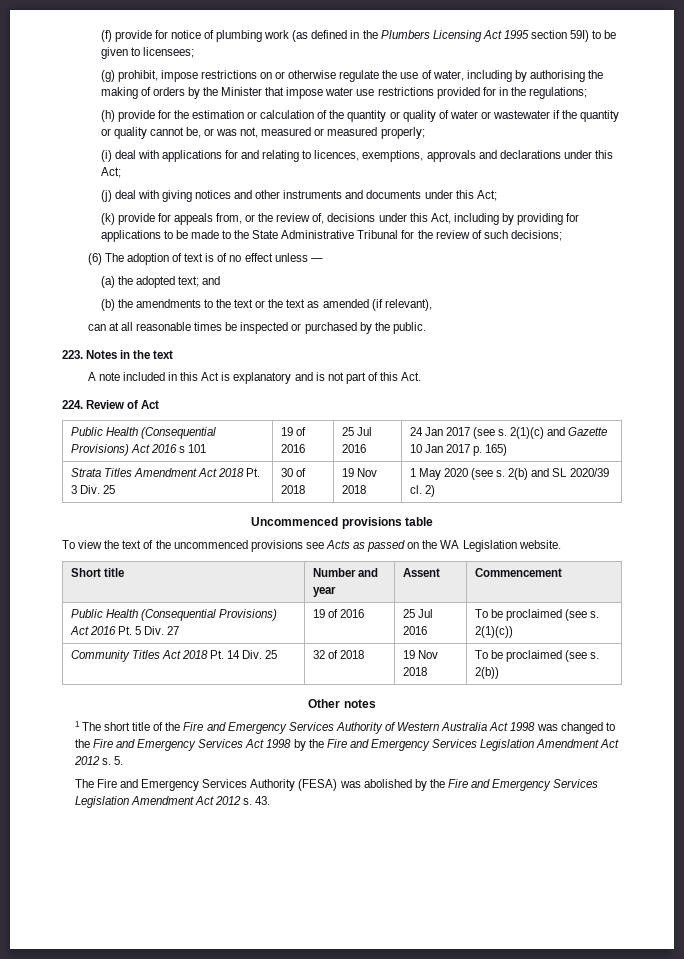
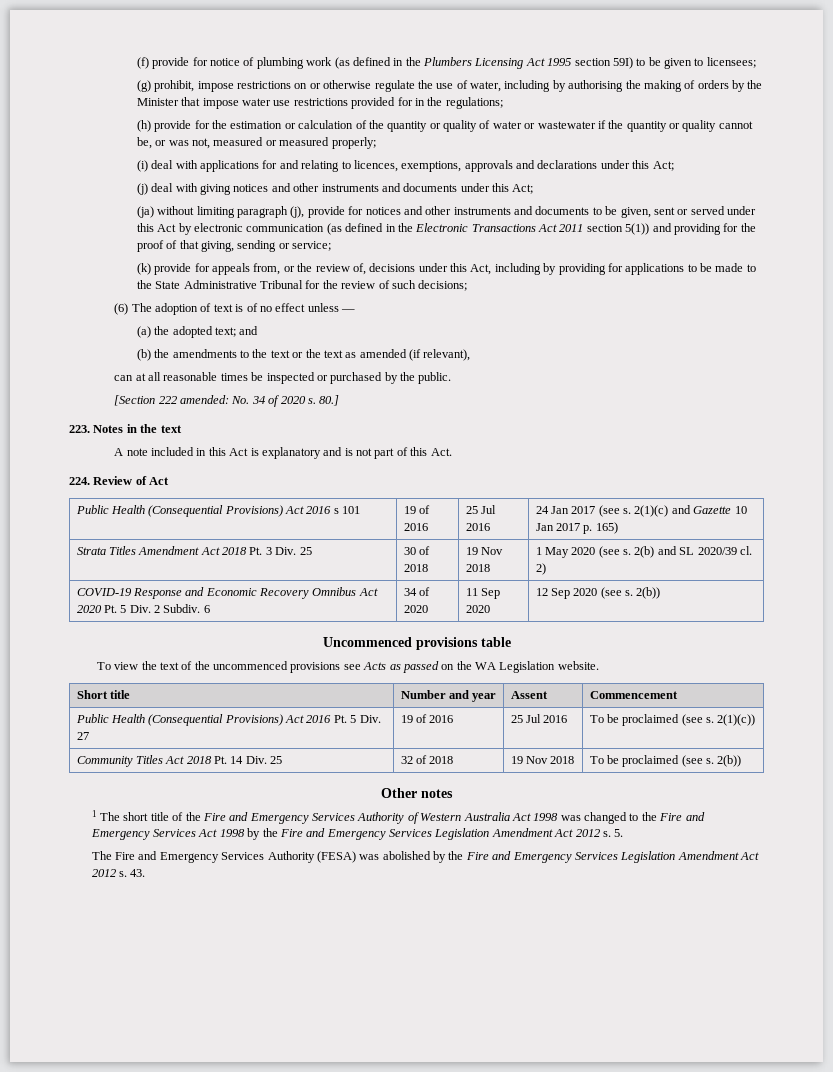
(497, 195) none -> [136,206,757,218] [136,223,756,235] [136,240,332,252] // (ja) without limiting paragraph (j), provide for notices and other instruments and documents to be given, sent or served under this Act by electronic communication (as defined in the Electronic Transactions Act 2011 section 5(1)) and providing for the proof of that giving, sending or service;
(426, 328) none -> [114,395,340,407] // [Section 222 amended: No. 34 of 2020 s. 80.]
(435, 491) none -> [76,587,378,599] [76,604,210,613] [403,587,430,596] [403,605,428,613] [465,588,500,599] [465,605,490,613] [535,587,661,599] // COVID-19 Response and Economic Recovery Omnibus Act 2020 Pt. 5 Div. 2 Subdiv. 6 | 34 of 2020 | 11 Sep 2020 | 12 Sep 2020 (see s. 2(b))

